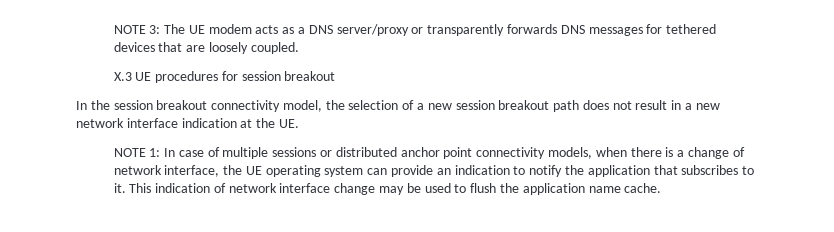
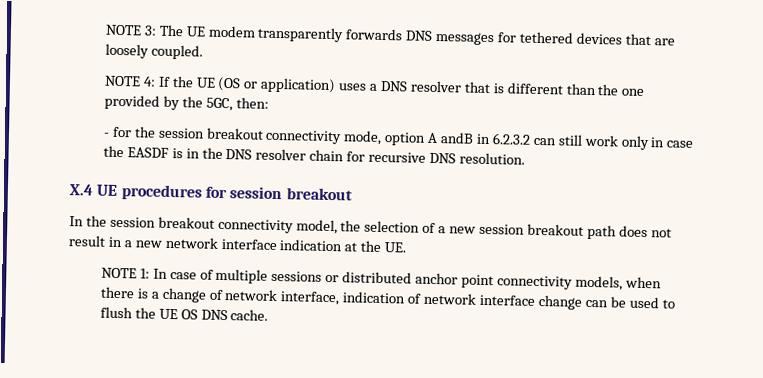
[255,24,424,36] acts as a DNS server/proxy or -> (256, 31) none
[113,72,132,81] X.3 -> [103,75,645,96] [103,94,269,112] [102,126,694,151] [102,145,525,165] [69,184,94,196] NOTE 4: If the UE (OS or application) uses a DNS resolver that is different than the one provided by the 5GC, then: // - for the session breakout connectivity mode, option A andB in 6.2.3.2 can still work only in case the EASDF is in the DNS resolver chain for recursive DNS resolution. // X.4
[223,165,755,177] [113,183,152,193] the UE operating system can provide an indication to notify the application that subscribes to it. This -> (341, 298) none
[379,186,405,195] may -> [584,299,608,308] can
[522,183,621,195] application name -> [158,308,228,321] UE OS DNS

